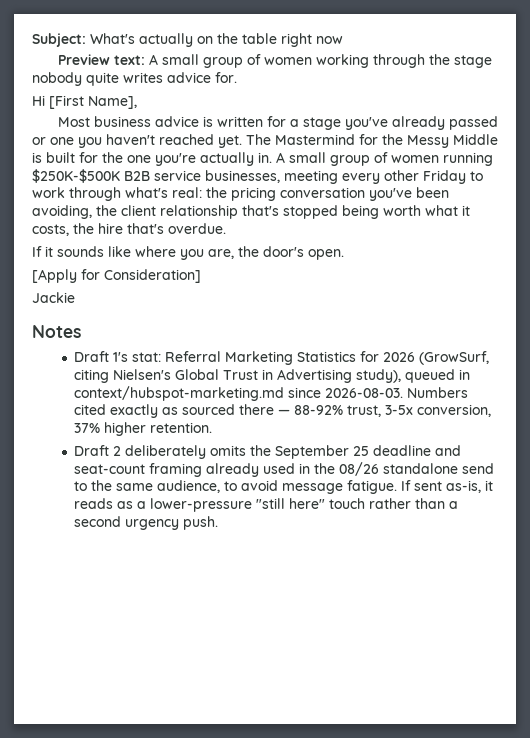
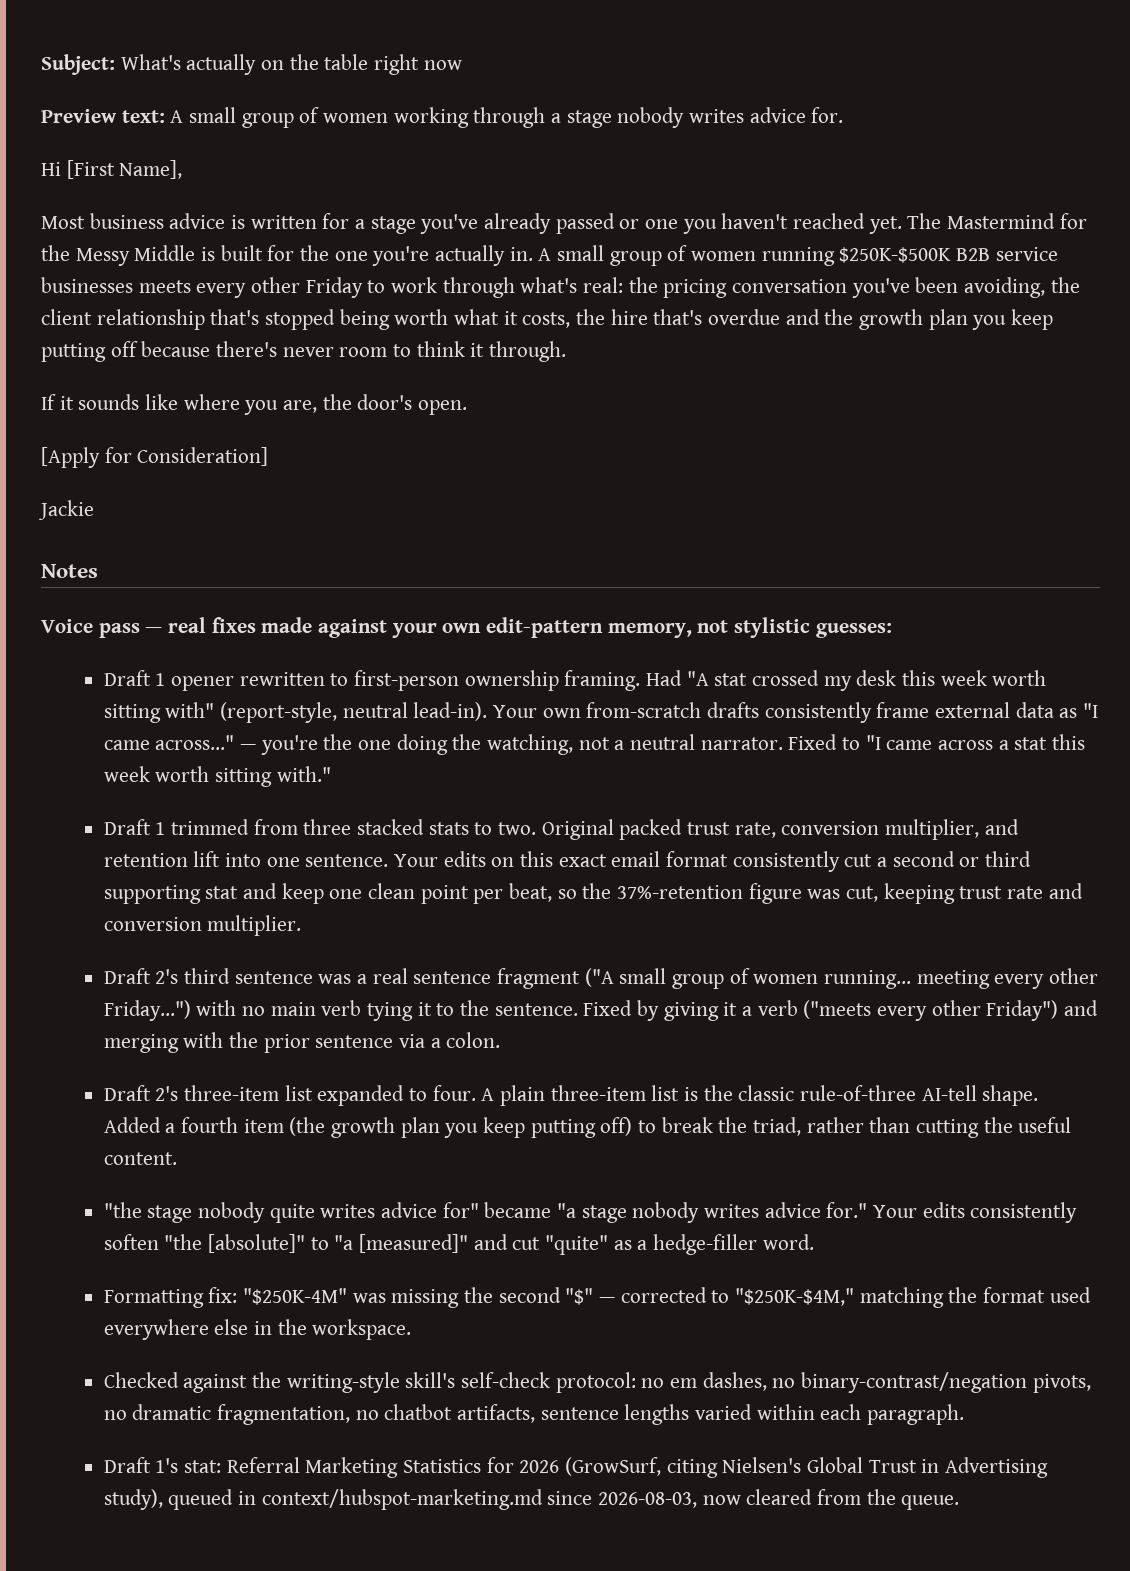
[428,54,492,68] [32,72,119,86] the stage nobody quite -> [551,107,685,128] a stage nobody
[205,170,338,184] businesses, meeting -> [41,277,191,293] businesses meets
[168,223,226,234] overdue. -> [708,309,1054,330] [41,341,567,362] overdue and the growth plan you keep putting off because there's never room to think it through.
(81, 331) none -> [41,617,892,638] [103,670,1047,691] [103,702,1099,723] [103,734,1086,755] [103,766,331,787] [103,819,1019,840] [103,851,1032,872] [103,883,1083,904] [103,915,302,936] [103,968,1099,989] [103,1000,1099,1021] [103,1032,501,1053] [103,1085,1039,1106] [103,1117,1072,1138] [103,1152,177,1165] [103,1202,1078,1223] [103,1234,814,1255] [103,1287,1091,1308] [103,1319,412,1340] [103,1372,1091,1393] [103,1404,965,1425] // Voice pass — real fixes made against your own edit-pattern memory, not stylistic guesses: // Draft 1 opener rewritten to first-person ownership framing. Had "A stat crossed my desk this week worth sitting with" (report-style, neutral lead-in). Your own from-scratch drafts consistently frame external data as "I came across..." — you're the one doing the watching, not a neutral narrator. Fixed to "I came across a stat this week worth sitting with." // Draft 1 trimmed from three stacked stats to two. Original packed trust rate, conversion multiplier, and retention lift into one sentence. Your edits on this exact email format consistently cut a second or third supporting stat and keep one clean point per beat, so the 37%-retention figure was cut, keeping trust rate and conversion multiplier. // Draft 2's third sentence was a real sentence fragment ("A small group of women running... meeting every other Friday...") with no main verb tying it to the sentence. Fixed by giving it a verb ("meets every other Friday") and merging with the prior sentence via a colon. // Draft 2's three-item list expanded to four. A plain three-item list is the classic rule-of-three AI-tell shape. Added a fourth item (the growth plan you keep putting off) to break the triad, rather than cutting the useful content. // "the stage nobody quite writes advice for" became "a stage nobody writes advice for." Your edits consistently soften "the [absolute]" to "a [measured]" and cut "quite" as a hedge-filler word. // Formatting fix: "$250K-4M" was missing the second "$" — corrected to "$250K-$4M," matching the format used everywhere else in the workspace. // Checked against the writing-style skill's self-check protocol: no em dashes, no binary-contrast/negation pivots, no dramatic fragmentation, no chatbot artifacts, sentence lengths varied within each paragraph.
[325,387,469,398] [74,404,492,418] [74,422,213,436] [74,445,462,459] [74,462,495,477] [74,480,494,494] [74,498,459,512] [74,516,219,530] 2026-08-03. Numbers cited exactly as sourced there — 88-92% trust, 3-5x conversion, 37% higher retention. // Draft 2 deliberately omits the September 25 deadline and seat-count framing already used in the 08/26 standalone send to the same audience, to avoid message fatigue. If sent as-is, it reads as a lower-pressure "still here" touch rather than a second urgency push. -> [598,1489,960,1510] 2026-08-03, now cleared from the queue.

